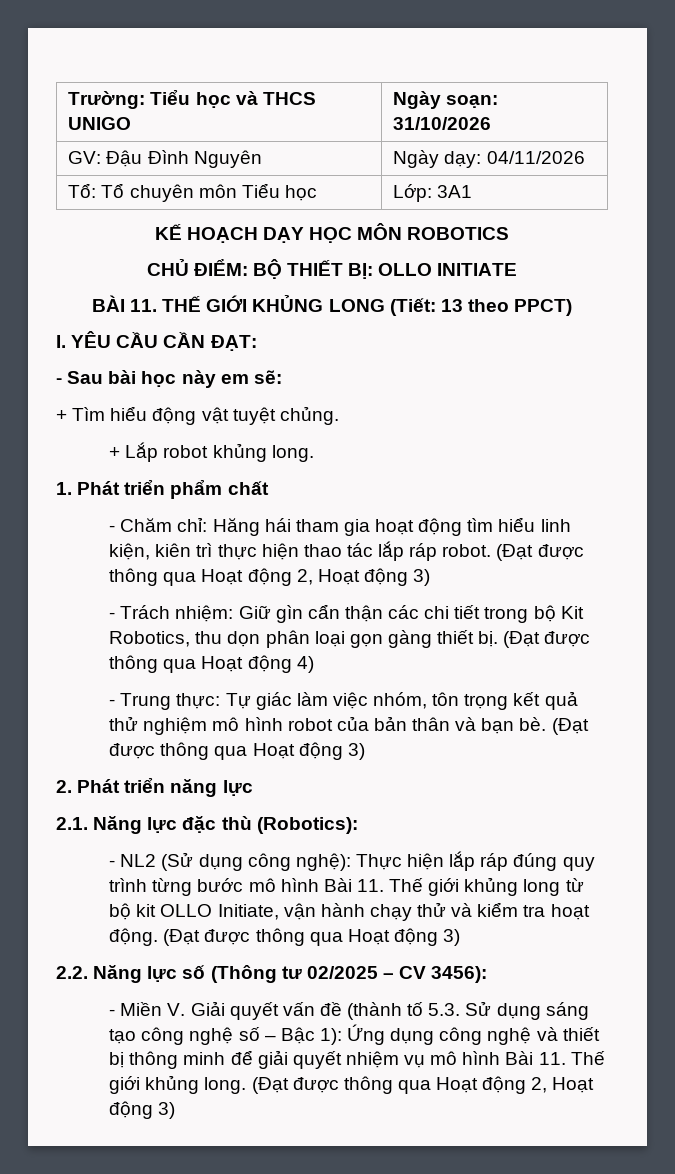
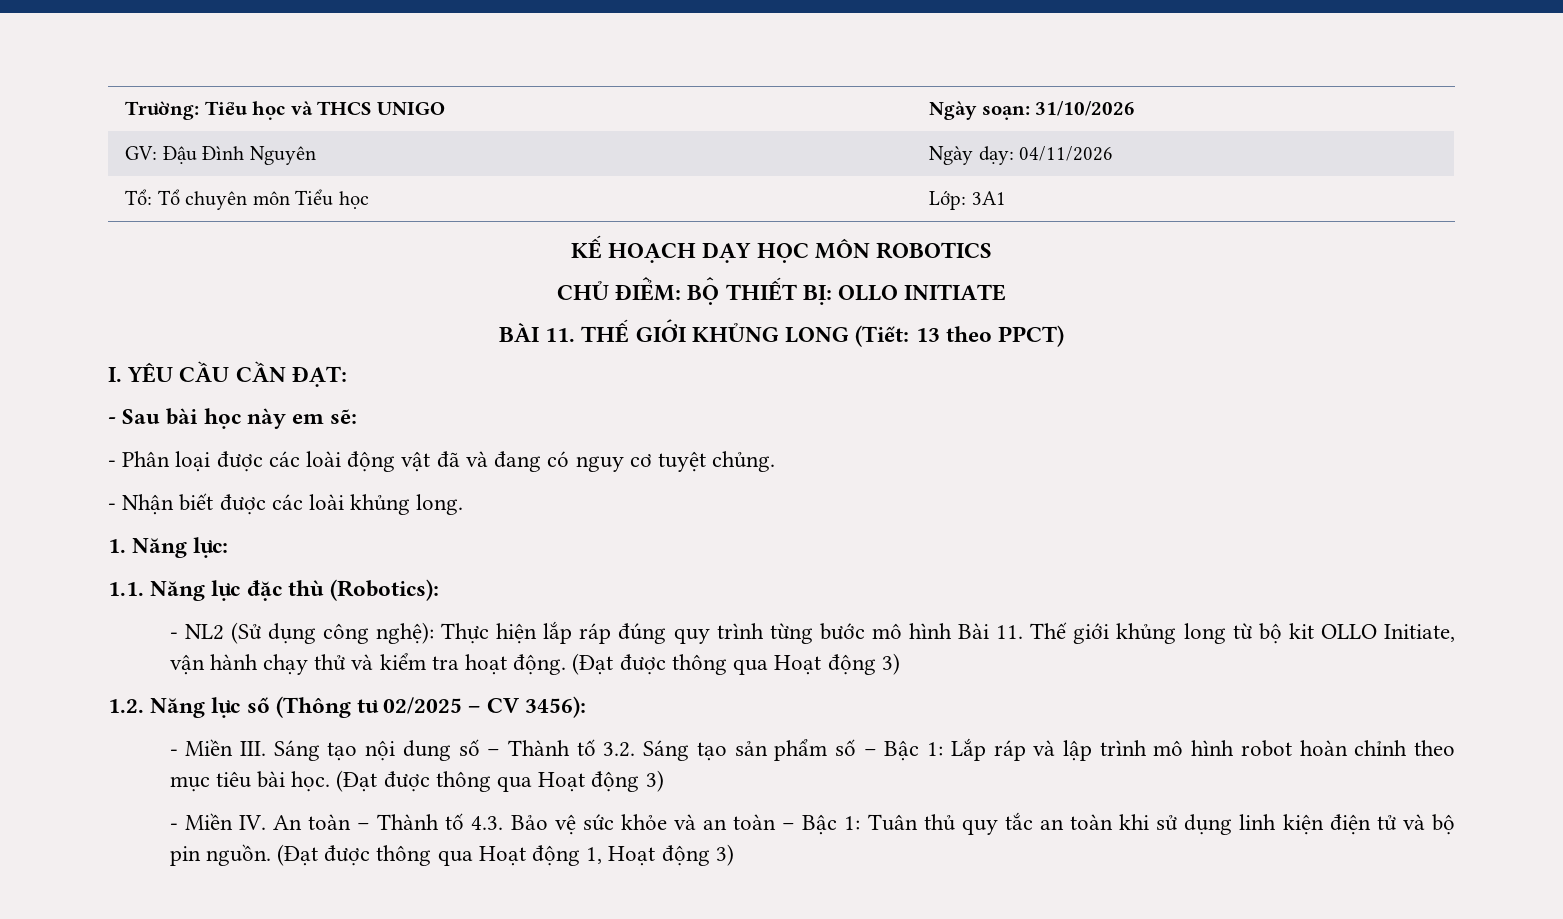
[56,406,339,425] [109,442,314,462] [56,480,269,499] [109,517,571,536] [109,541,584,561] [109,568,431,586] [109,604,584,623] [109,630,591,648] [109,655,314,673] [109,691,578,710] [109,716,589,735] [109,742,365,760] [56,778,253,797] [56,817,88,830] + Tìm hiểu động vật tuyệt chủng. // + Lắp robot khủng long. // 1. Phát triển phẩm chất // - Chăm chỉ: Hăng hái tham gia hoạt động tìm hiểu linh kiện, kiên trì thực hiện thao tác lắp ráp robot. (Đạt được thông qua Hoạt động 2, Hoạt động 3) // - Trách nhiệm: Giữ gìn cẩn thận các chi tiết trong bộ Kit Robotics, thu dọn phân loại gọn gàng thiết bị. (Đạt được thông qua Hoạt động 4) // - Trung thực: Tự giác làm việc nhóm, tôn trọng kết quả thử nghiệm mô hình robot của bản thân và bạn bè. (Đạt được thông qua Hoạt động 3) // 2. Phát triển năng lực // 2.1. -> [108,451,776,472] [108,493,464,515] [108,537,229,558] [108,582,144,596] - Phân loại được các loài động vật đã và đang có nguy cơ tuyệt chủng. // - Nhận biết được các loài khủng long. // 1. Năng lực: // 1.1.
[56,966,88,979] 2.2. -> [108,699,144,713] 1.2.
[167,1001,589,1020] [109,1024,600,1045] [109,1050,605,1069] [109,1075,548,1094] V. Giải quyết vấn đề (thành tố 5.3. Sử dụng sáng tạo công nghệ số – Bậc 1): Ứng dụng công nghệ và thiết bị thông minh để giải quyết nhiệm vụ mô hình Bài 11. Thế giới khủng long. (Đạt được thông qua Hoạt động 2, -> [240,738,1456,761] [169,770,664,792] [169,812,1456,835] [169,844,603,866] III. Sáng tạo nội dung số – Thành tố 3.2. Sáng tạo sản phẩm số – Bậc 1: Lắp ráp và lập trình mô hình robot hoàn chỉnh theo mục tiêu bài học. (Đạt được thông qua Hoạt động 3) // - Miền IV. An toàn – Thành tố 4.3. Bảo vệ sức khỏe và an toàn – Bậc 1: Tuân thủ quy tắc an toàn khi sử dụng linh kiện điện tử và bộ pin nguồn. (Đạt được thông qua Hoạt động 1,

